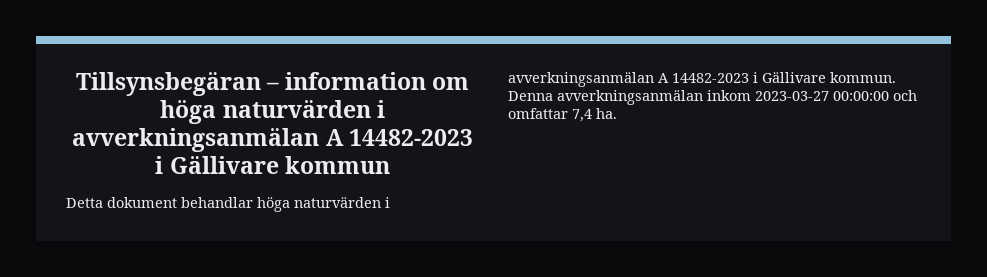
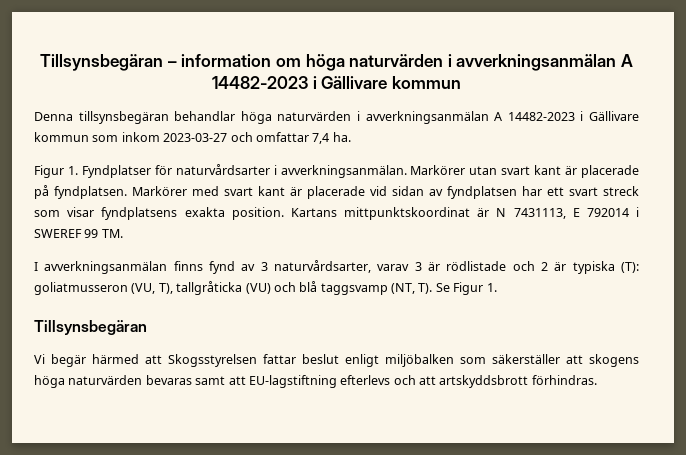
[66,197,177,208] Detta dokument -> [34,111,169,124] Denna tillsynsbegäran
[830,72,896,83] [508,90,703,105] kommun. Denna avverkningsanmälan -> [34,132,119,142] kommun som
[833,91,889,101] 00:00:00 -> (228, 137) none
(617, 113) none -> [34,164,639,178] [34,185,639,199] [34,207,639,220] [34,229,123,238] [34,260,640,274] [34,281,497,295] [34,320,147,335] [34,354,639,367] [34,375,597,388] // Figur 1. Fyndplatser för naturvårdsarter i avverkningsanmälan. Markörer utan svart kant är placerade på fyndplatsen. Markörer med svart kant är placerade vid sidan av fyndplatsen har ett svart streck som visar fyndplatsens exakta position. Kartans mittpunktskoordinat är N 7431113, E 792014 i SWEREF 99 TM. // I avverkningsanmälan finns fynd av 3 naturvårdsarter, varav 3 är rödlistade och 2 är typiska (T): goliatmusseron (VU, T), tallgråticka (VU) och blå taggsvamp (NT, T). Se Figur 1. // Tillsynsbegäran // Vi begär härmed att Skogsstyrelsen fattar beslut enligt miljöbalken som säkerställer att skogens höga naturvärden bevaras samt att EU-lagstiftning efterlevs och att artskyddsbrott förhindras.

